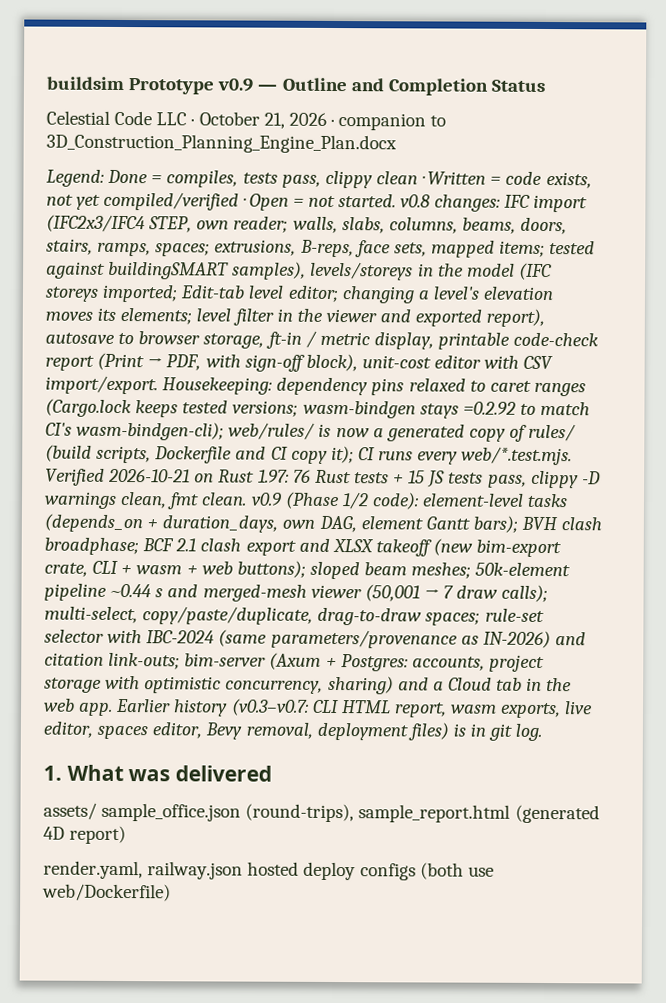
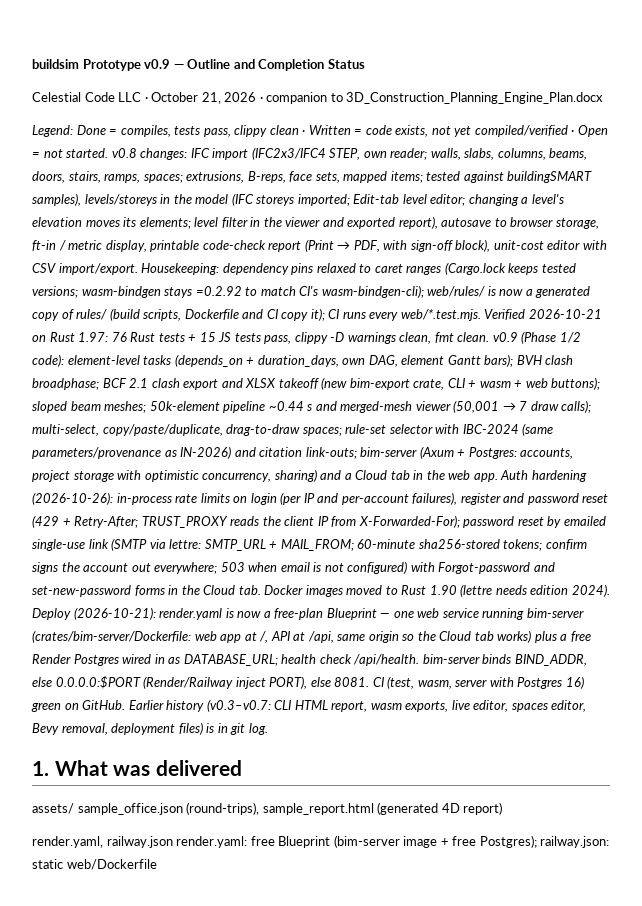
(114, 709) none -> [500,470,587,482] [32,492,609,505] [32,515,606,528] [32,538,587,551] [32,561,555,574] [32,584,610,597] [32,607,584,620] [32,630,591,643] [32,654,587,666] [32,676,584,689] [31,700,126,712] Auth hardening (2026-10-26): in-process rate limits on login (per IP and per-account failures), register and password reset (429 + Retry-After; TRUST_PROXY reads the client IP from X-Forwarded-For); password reset by emailed single-use link (SMTP via lettre: SMTP_URL + MAIL_FROM; 60-minute sha256-stored tokens; confirm signs the account out everywhere; 503 when email is not configured) with Forgot-password and set-new-password forms in the Cloud tab. Docker images moved to Rust 1.90 (lettre needs edition 2024). Deploy (2026-10-21): render.yaml is now a free-plan Blueprint — one web service running bim-server (crates/bim-server/Dockerfile: web app at /, API at /api, same origin so the Cloud tab works) plus a free Render Postgres wired in as DATABASE_URL; health check /api/health. bim-server binds BIND_ADDR, else 0.0.0.0:$PORT (Render/Railway inject PORT), else 8081. CI (test, wasm, server with Postgres 16) green on GitHub.
[247,861,494,881] [42,883,171,902] hosted deploy configs (both use web/Dockerfile) -> [176,835,610,848] [32,859,157,870] render.yaml: free Blueprint (bim-server image + free Postgres); railway.json: static web/Dockerfile

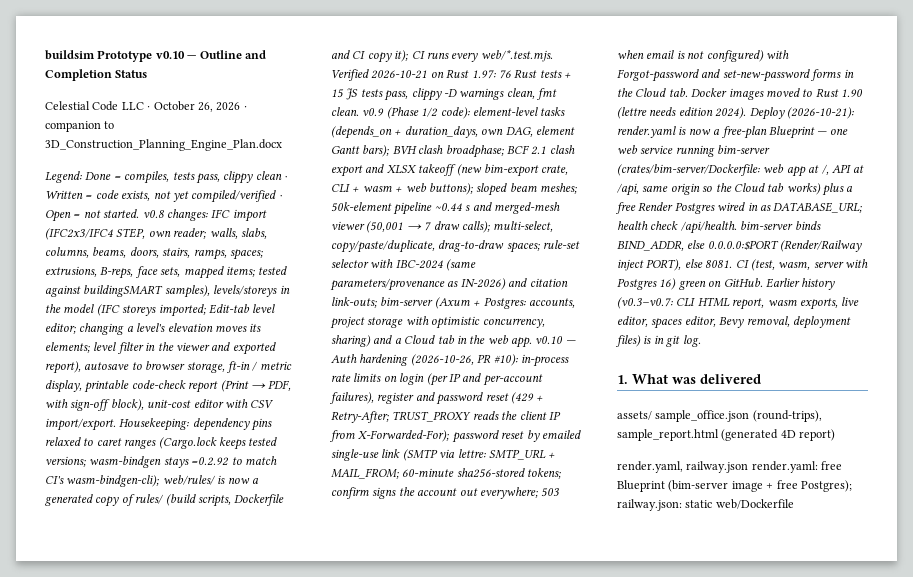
[144,59,171,69] v0.9 -> [155,51,185,59] v0.10
[201,92,221,104] 21, -> [197,102,213,112] 26,
[500,470,587,482] [32,492,113,505] Auth hardening (2026-10-26): -> [535,336,576,344] [331,354,518,366] v0.10 — Auth hardening (2026-10-26, PR #10):

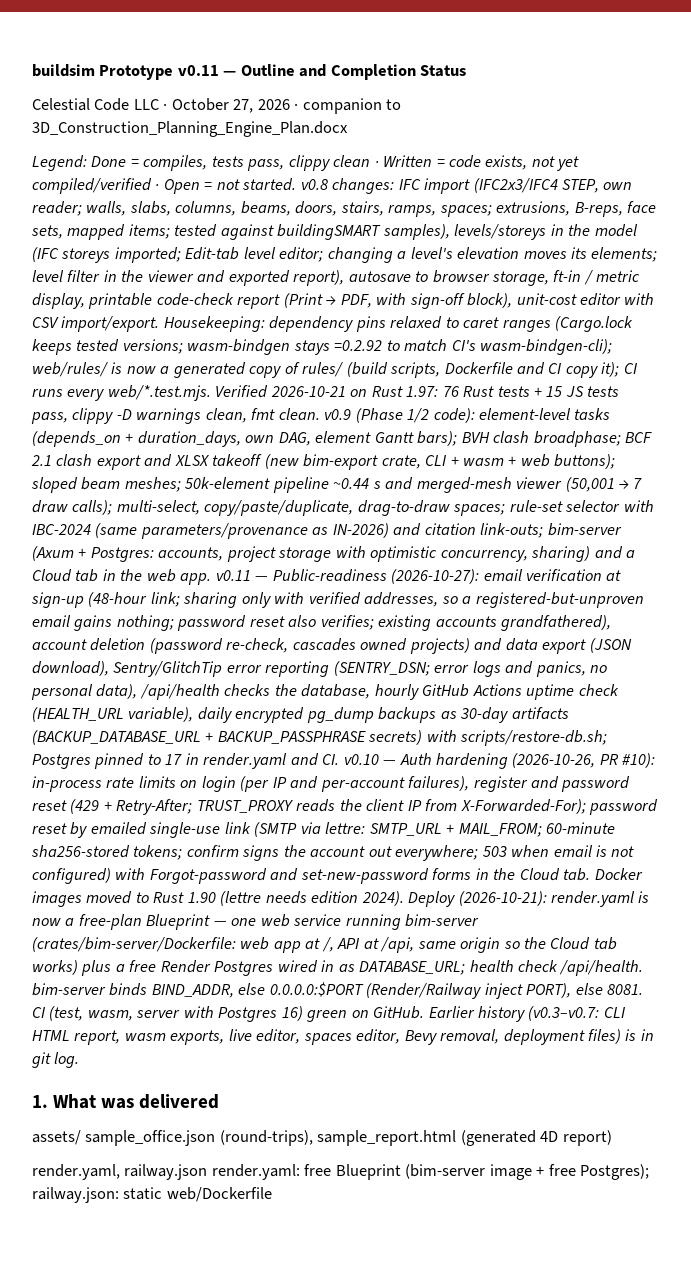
[155,51,185,59] v0.10 -> [177,65,219,76] v0.11
[197,102,213,112] 26, -> [233,99,254,113] 27,
(532, 342) none -> [215,569,622,584] [31,592,644,608] [32,615,612,631] [32,638,632,654] [32,661,608,677] [31,684,619,700] [32,707,569,723] [32,730,608,746] [32,753,340,769] v0.11 — Public-readiness (2026-10-27): email verification at sign-up (48-hour link; sharing only with verified addresses, so a registered-but-unproven email gains nothing; password reset also verifies; existing accounts grandfathered), account deletion (password re-check, cascades owned projects) and data export (JSON download), Sentry/GlitchTip error reporting (SENTRY_DSN; error logs and panics, no personal data), /api/health checks the database, hourly GitHub Actions uptime check (HEALTH_URL variable), daily encrypted pg_dump backups as 30-day artifacts (BACKUP_DATABASE_URL + BACKUP_PASSPHRASE secrets) with scripts/restore-db.sh; Postgres pinned to 17 in render.yaml and CI.

